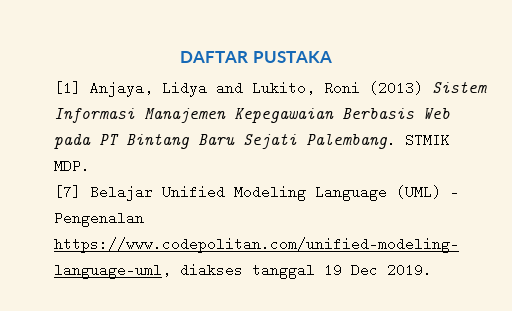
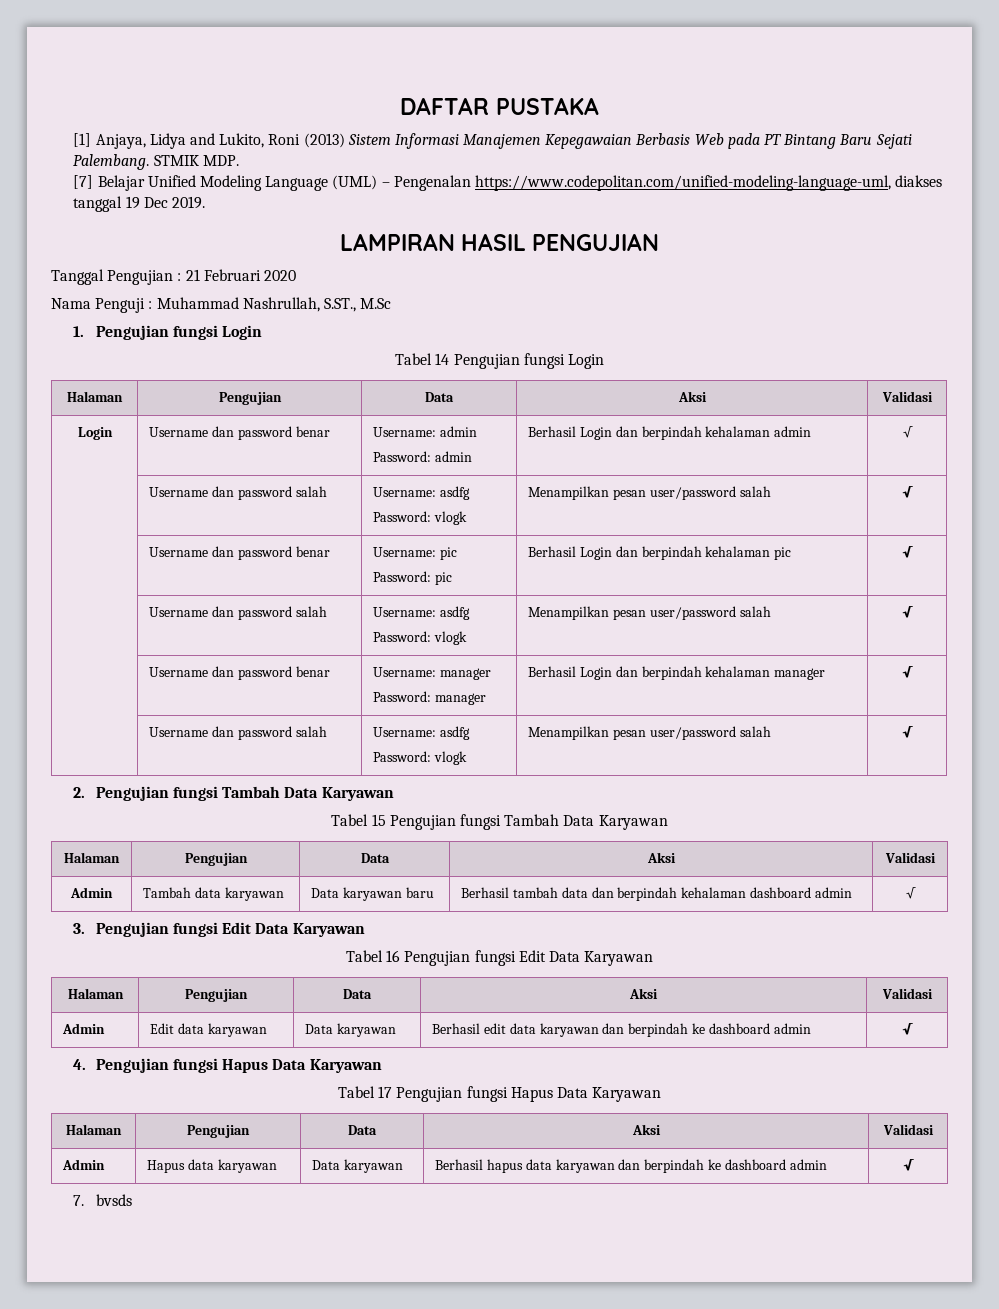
(433, 270) none -> [339,233,660,251] [51,269,296,285] [51,297,392,313] [73,325,263,340] [395,353,604,369] [67,391,123,402] [218,392,282,405] [425,392,454,402] [677,391,707,402] [881,391,933,402] [77,427,113,440] [149,426,330,440] [373,426,478,437] [373,451,473,462] [528,426,812,440] [902,426,913,438] [149,486,327,500] [373,486,471,500] [373,511,468,525] [528,486,771,500] [901,486,913,498] [149,546,330,560] [373,547,458,560] [373,571,453,585] [528,546,792,560] [901,546,913,558] [149,606,327,620] [373,606,471,620] [373,631,468,645] [528,606,771,620] [901,606,913,618] [149,666,330,680] [373,667,492,680] [373,691,487,705] [528,666,826,680] [901,666,913,678] [149,726,327,740] [373,726,471,740] [373,751,468,765] [528,726,771,740] [901,726,913,738] [73,786,394,801] [331,814,668,830] [64,852,120,863] [184,853,248,866] [360,853,390,863] [646,852,676,863] [884,852,936,863] [70,887,113,898] [143,887,284,901] [311,887,434,901] [461,887,852,901] [905,887,916,899] [73,922,365,937] [345,950,654,966] [67,988,124,999] [185,989,248,1002] [343,989,372,999] [629,988,658,999] [881,988,933,999] [62,1023,106,1034] [150,1023,267,1037] [305,1023,397,1037] [432,1023,811,1037] [901,1023,913,1035] [73,1058,382,1073] [337,1086,662,1102] [66,1124,122,1135] [187,1125,250,1138] [348,1125,377,1135] [631,1124,661,1135] [882,1124,934,1135] [62,1159,106,1170] [147,1159,277,1173] [312,1159,404,1173] [435,1159,827,1173] [902,1159,914,1171] [73,1194,132,1206] // LAMPIRAN HASIL PENGUJIAN // Tanggal Pengujian : 21 Februari 2020 // Nama Penguji : Muhammad Nashrullah, S.ST., M.Sc // 1. Pengujian fungsi Login // Tabel 14 Pengujian fungsi Login // Halaman | Pengujian | Data | Aksi | Validasi // Login | Username dan password benar | Username: admin // Password: admin | Berhasil Login dan berpindah kehalaman admin | √ // | Username dan password salah | Username: asdfg // Password: vlogk | Menampilkan pesan user/password salah | √ // | Username dan password benar | Username: pic // Password: pic | Berhasil Login dan berpindah kehalaman pic | √ // | Username dan password salah | Username: asdfg // Password: vlogk | Menampilkan pesan user/password salah | √ // | Username dan password benar | Username: manager // Password: manager | Berhasil Login dan berpindah kehalaman manager | √ // | Username dan password salah | Username: asdfg // Password: vlogk | Menampilkan pesan user/password salah | √ // 2. Pengujian fungsi Tambah Data Karyawan // Tabel 15 Pengujian fungsi Tambah Data Karyawan // Halaman | Pengujian | Data | Aksi | Validasi // Admin | Tambah data karyawan | Data karyawan baru | Berhasil tambah data dan berpindah kehalaman dashboard admin | √ // 3. Pengujian fungsi Edit Data Karyawan // Tabel 16 Pengujian fungsi Edit Data Karyawan // Halaman | Pengujian | Data | Aksi | Validasi // Admin | Edit data karyawan | Data karyawan | Berhasil edit data karyawan dan berpindah ke dashboard admin | √ // 4. Pengujian fungsi Hapus Data Karyawan // Tabel 17 Pengujian fungsi Hapus Data Karyawan // Halaman | Pengujian | Data | Aksi | Validasi // Admin | Hapus data karyawan | Data karyawan | Berhasil hapus data karyawan dan berpindah ke dashboard admin | √ // 7. bvsds

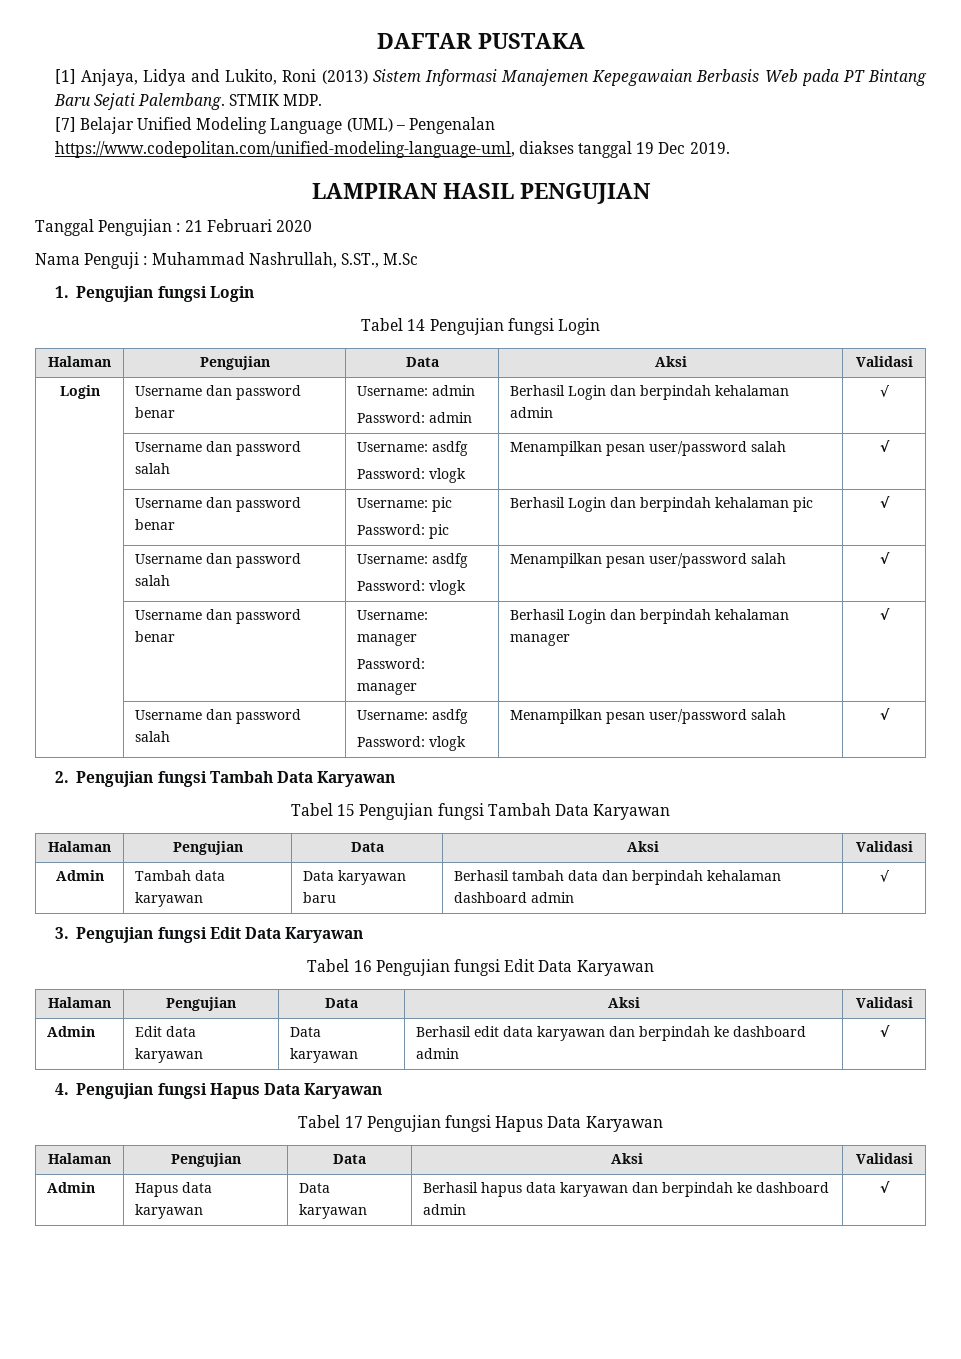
[73,1194,132,1206] // 7. bvsds -> (890, 1187) none

